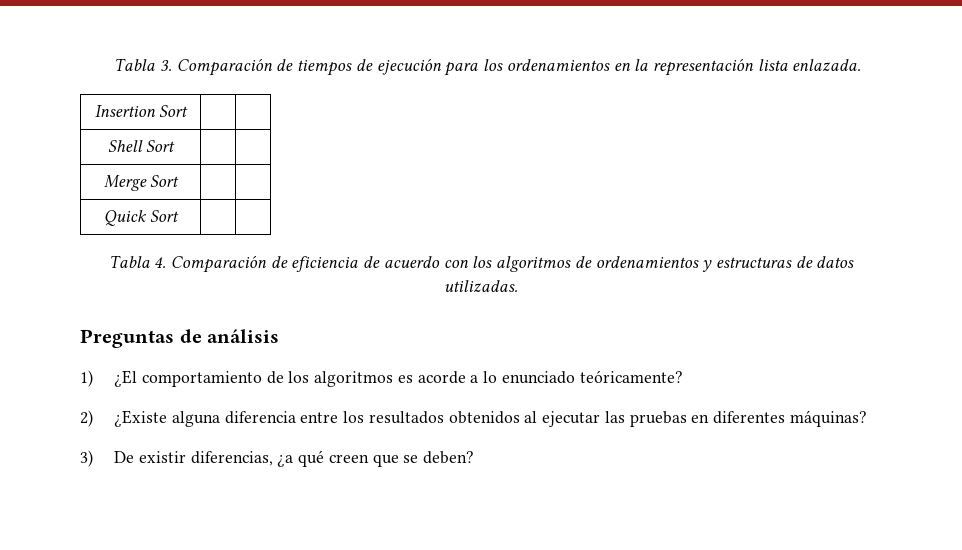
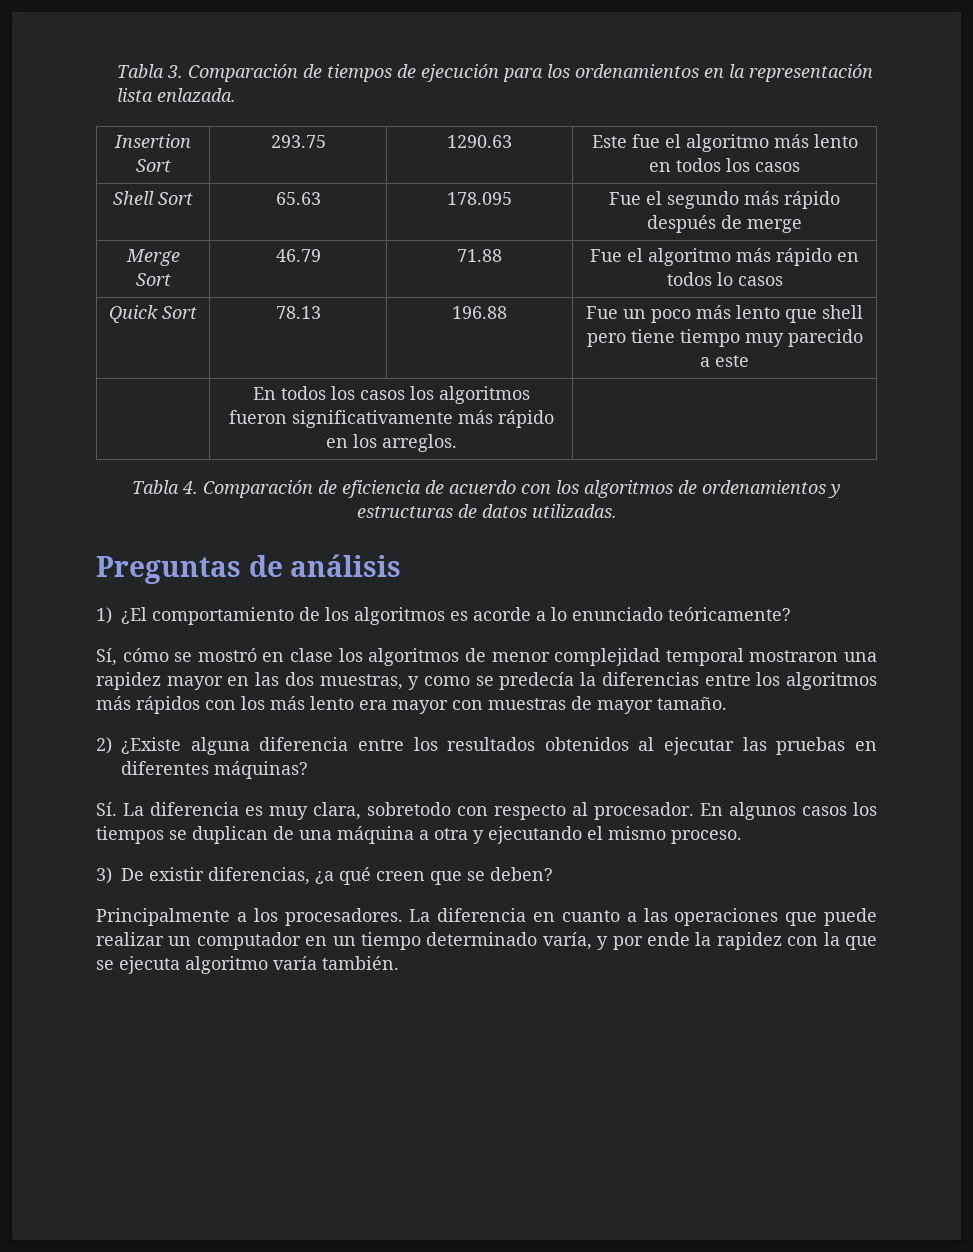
[107,140,176,152] [103,175,180,191] [103,210,180,226] | // Shell Sort | | // Merge Sort | | // Quick Sort | -> [270,135,326,148] [447,135,512,148] [591,134,858,152] [649,158,800,172] [113,191,193,205] [275,192,321,205] [447,192,512,205] [609,191,840,209] [647,215,802,233] [125,249,180,266] [135,273,171,286] [275,249,321,262] [457,249,502,262] [590,248,859,266] [666,272,783,286] [109,305,197,323] [275,306,321,319] [452,306,507,319] [586,305,863,323] [586,329,863,347] [700,355,749,367] [252,386,530,404] [228,410,554,428] [325,434,457,452] 293.75 | 1290.63 | Este fue el algoritmo más lento en todos los casos // Shell Sort | 65.63 | 178.095 | Fue el segundo más rápido después de merge // Merge Sort | 46.79 | 71.88 | Fue el algoritmo más rápido en todos lo casos // Quick Sort | 78.13 | 196.88 | Fue un poco más lento que shell pero tiene tiempo muy parecido a este // | En todos los casos los algoritmos fueron significativamente más rápido en los arreglos.
(683, 376) none -> [96,648,878,666] [96,672,877,690] [96,696,727,714] // Sí, cómo se mostró en clase los algoritmos de menor complejidad temporal mostraron una rapidez mayor en las dos muestras, y como se predecía la diferencias entre los algoritmos más rápidos con los más lento era mayor con muestras de mayor tamaño.
(867, 418) none -> [96,802,877,820] [96,826,742,844] // Sí. La diferencia es muy clara, sobretodo con respecto al procesador. En algunos casos los tiempos se duplican de una máquina a otra y ejecutando el mismo proceso.
(475, 457) none -> [96,908,878,926] [96,932,877,950] [96,956,399,974] // Principalmente a los procesadores. La diferencia en cuanto a las operaciones que puede realizar un computador en un tiempo determinado varía, y por ende la rapidez con la que se ejecuta algoritmo varía también.

